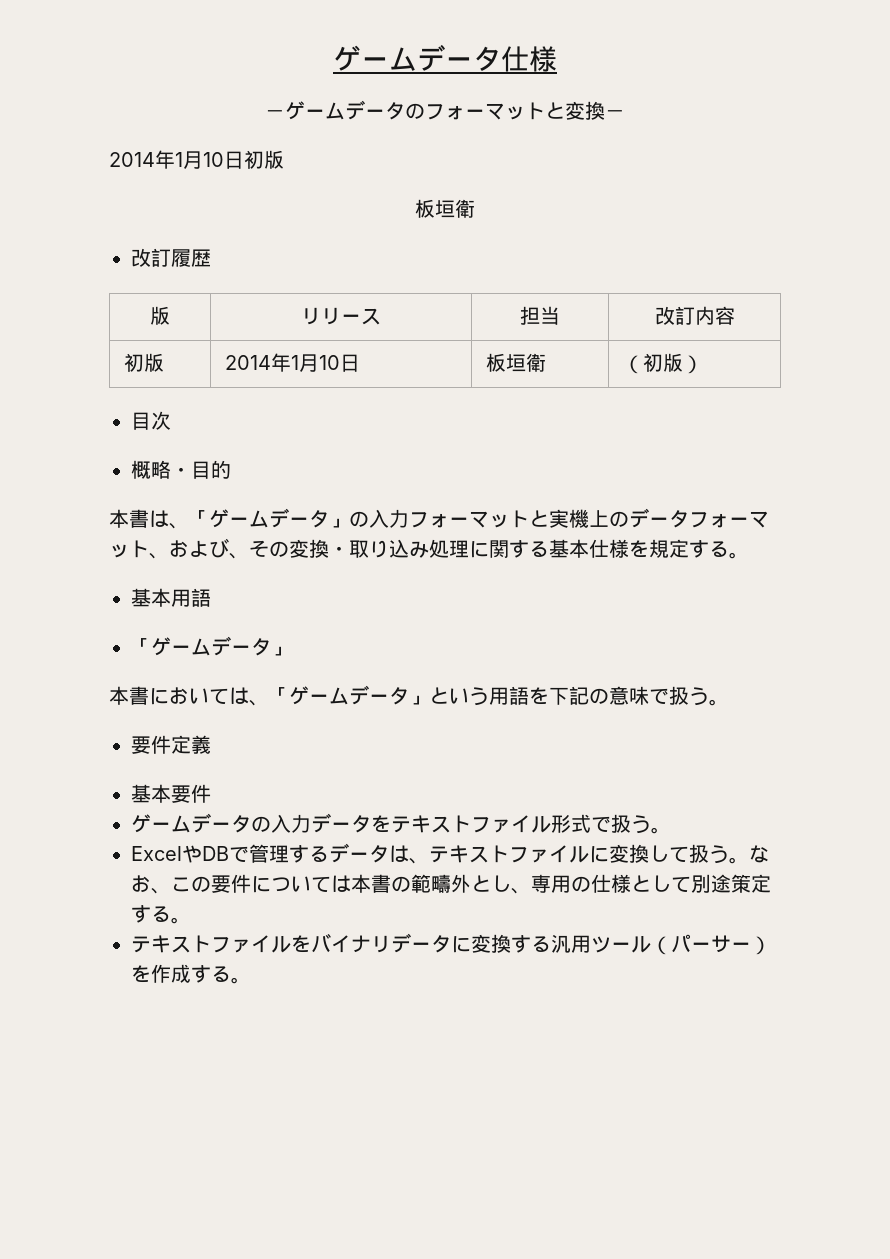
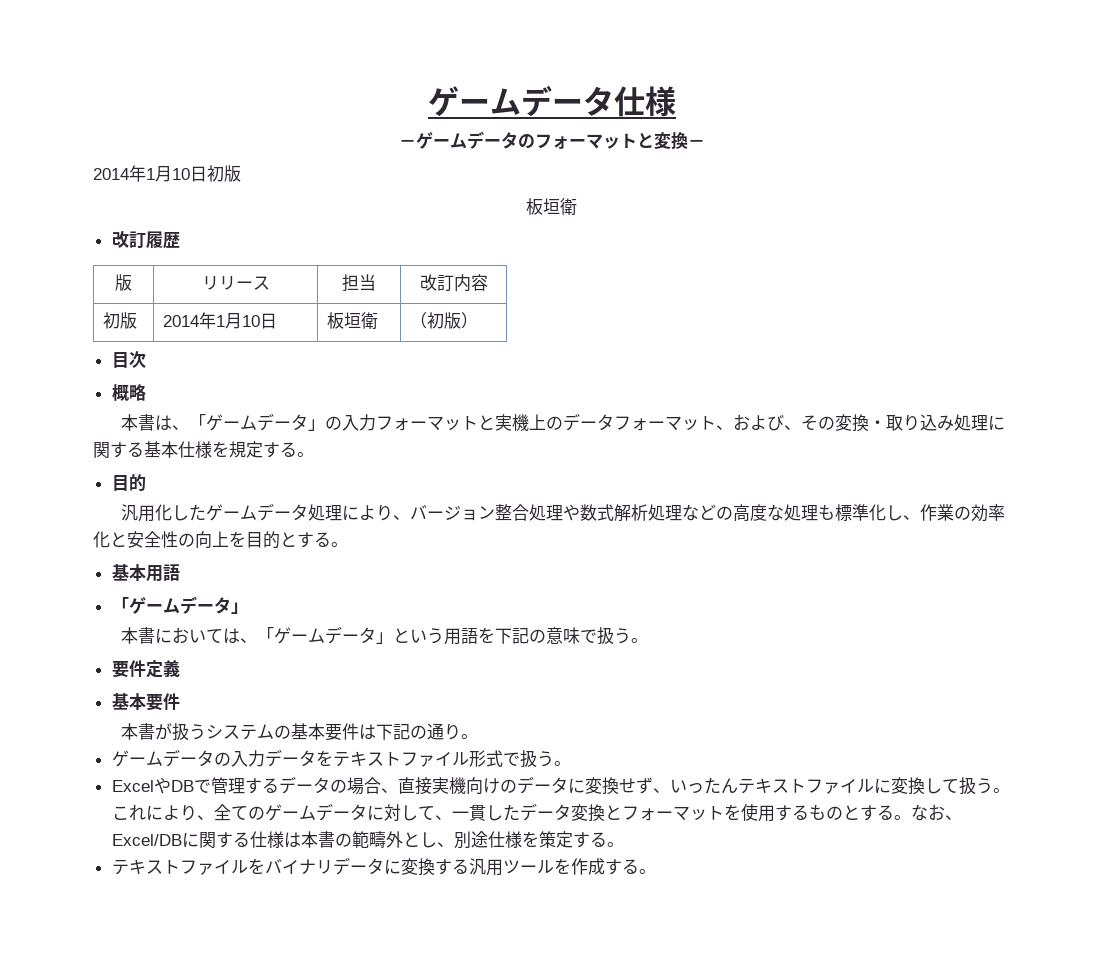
[171,460,231,479] ・目的 -> (146, 392) none
(749, 555) none -> [111,474,146,491] [121,503,1006,522] [93,531,348,549] // 目的 // 汎用化したゲームデータ処理により、バージョン整合処理や数式解析処理などの高度な処理も標準化し、作業の効率化と安全性の向上を目的とする。
(211, 793) none -> [121,723,479,741] // 本書が扱うシステムの基本要件は下記の通り。
[389,845,429,864] は、 -> [329,776,738,795] の場合、直接実機向けのデータに変換せず、いったん
[749,845,769,863] [131,874,331,894] なお、この要件について -> [111,803,962,822] [111,831,284,848] これにより、全てのゲームデータに対して、一貫したデータ変換とフォーマットを使用するものとする。なお、Excel/DBに関する仕様
[531,874,731,893] 専用の仕様として別途 -> [453,831,539,849] 別途仕様を
[651,934,771,955] （パーサー） -> (554, 867) none

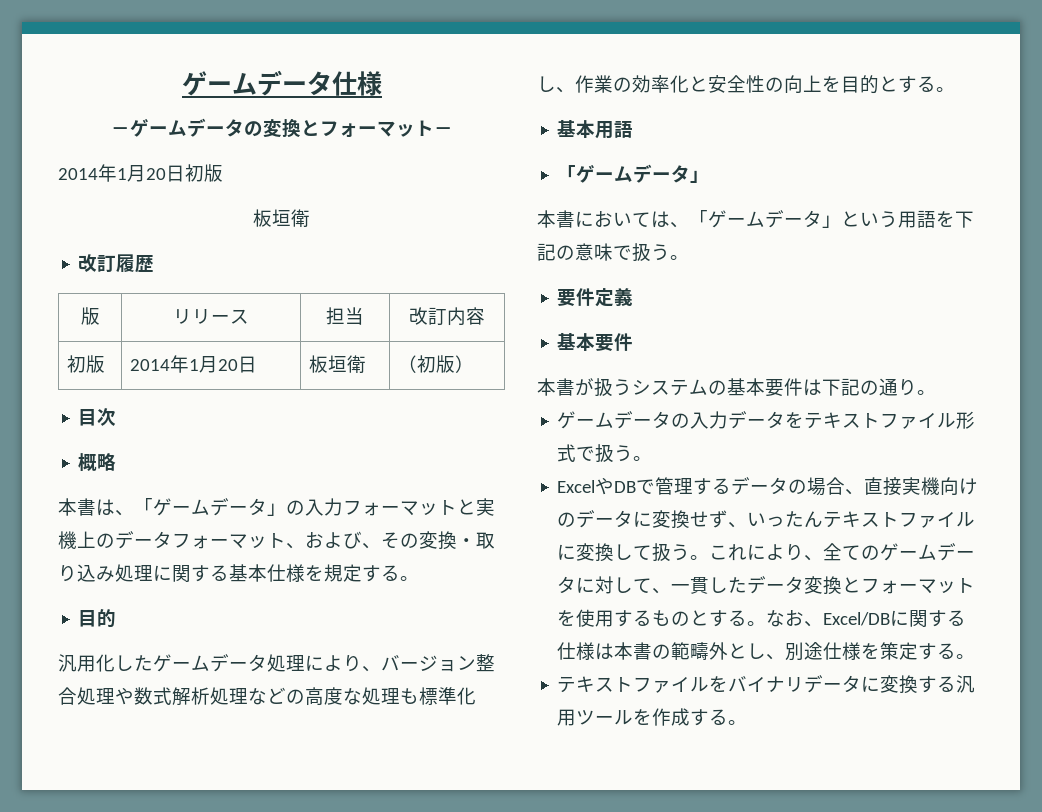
[534,132,688,149] フォーマットと変換 -> [262,119,434,138] 変換とフォーマット
[172,168,190,180] 10 -> [146,168,166,180] 20
[241,315,260,327] 10 -> [218,359,239,371] 20

